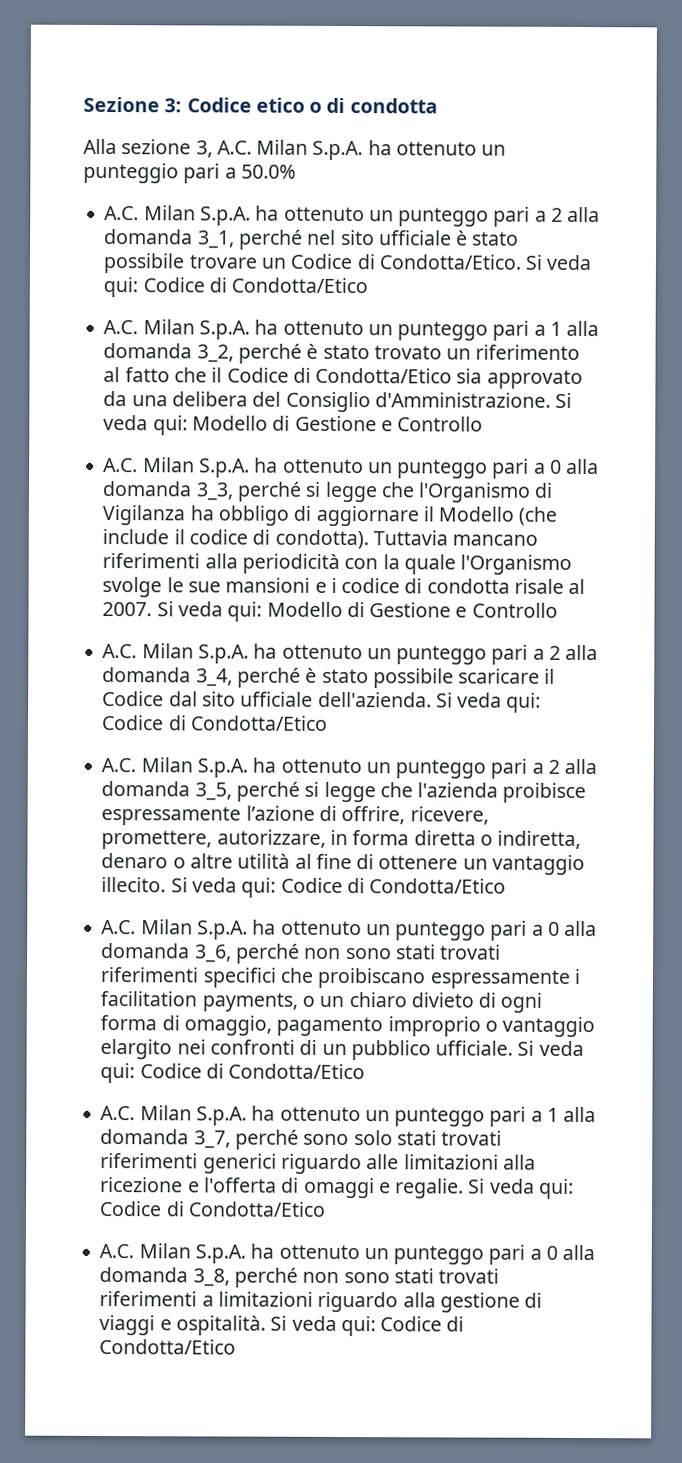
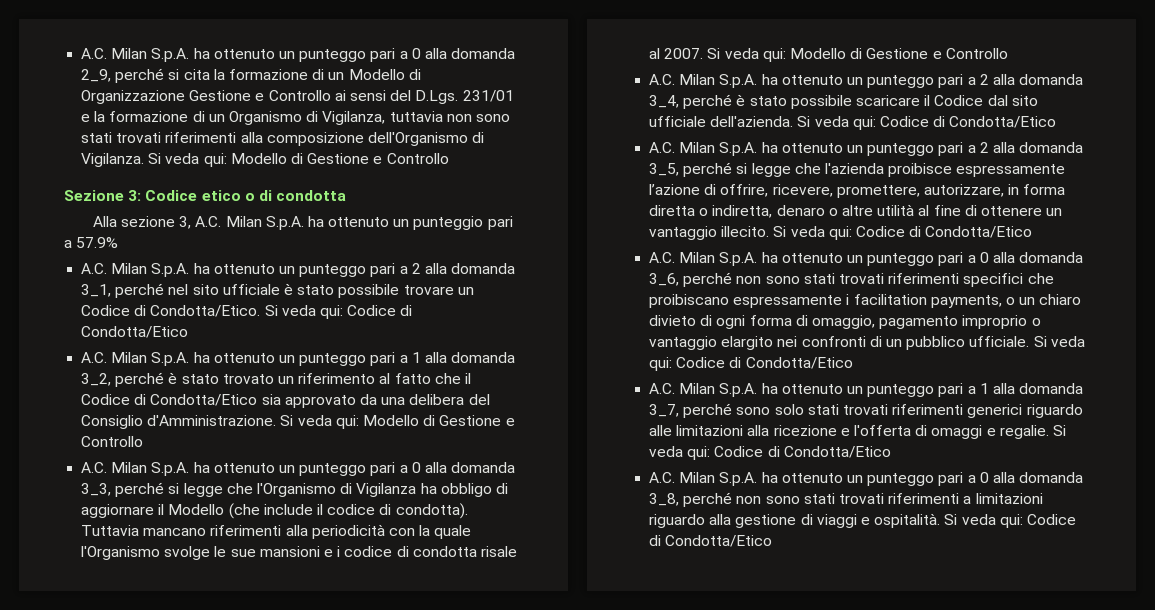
(83, 104) none -> [81,48,516,62] [81,68,421,83] [81,90,514,104] [81,111,510,125] [81,132,485,146] [81,153,449,167] A.C. Milan S.p.A. ha ottenuto un punteggo pari a 0 alla domanda 2_9, perché si cita la formazione di un Modello di Organizzazione Gestione e Controllo ai sensi del D.Lgs. 231/01 e la formazione di un Organismo di Vigilanza, tuttavia non sono stati trovati riferimenti alla composizione dell'Organismo di Vigilanza. Si veda qui: Modello di Gestione e Controllo //
[240,164,296,179] 50.0% -> [76,237,119,248] 57.9%

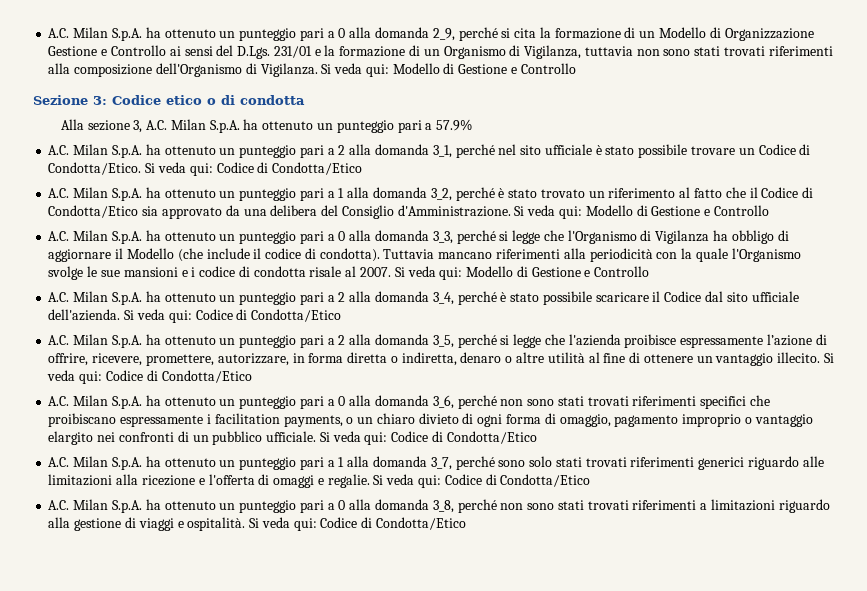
[81,48,367,62] A.C. Milan S.p.A. ha ottenuto un punteggo -> [48,27,297,41] A.C. Milan S.p.A. ha ottenuto un punteggio
[299,264,367,277] punteggo -> [239,145,297,158] punteggio
[299,353,367,366] punteggo -> [239,188,297,201] punteggio
[299,463,367,476] punteggo -> [239,231,297,244] punteggio
[867,75,935,88] punteggo -> [239,292,297,305] punteggio
[867,143,935,156] punteggo -> [239,335,297,348] punteggio
[867,253,935,266] punteggo -> [239,396,297,409] punteggio
[867,384,935,397] punteggo -> [239,457,297,470] punteggio
[867,473,935,486] punteggo -> [239,500,297,513] punteggio

